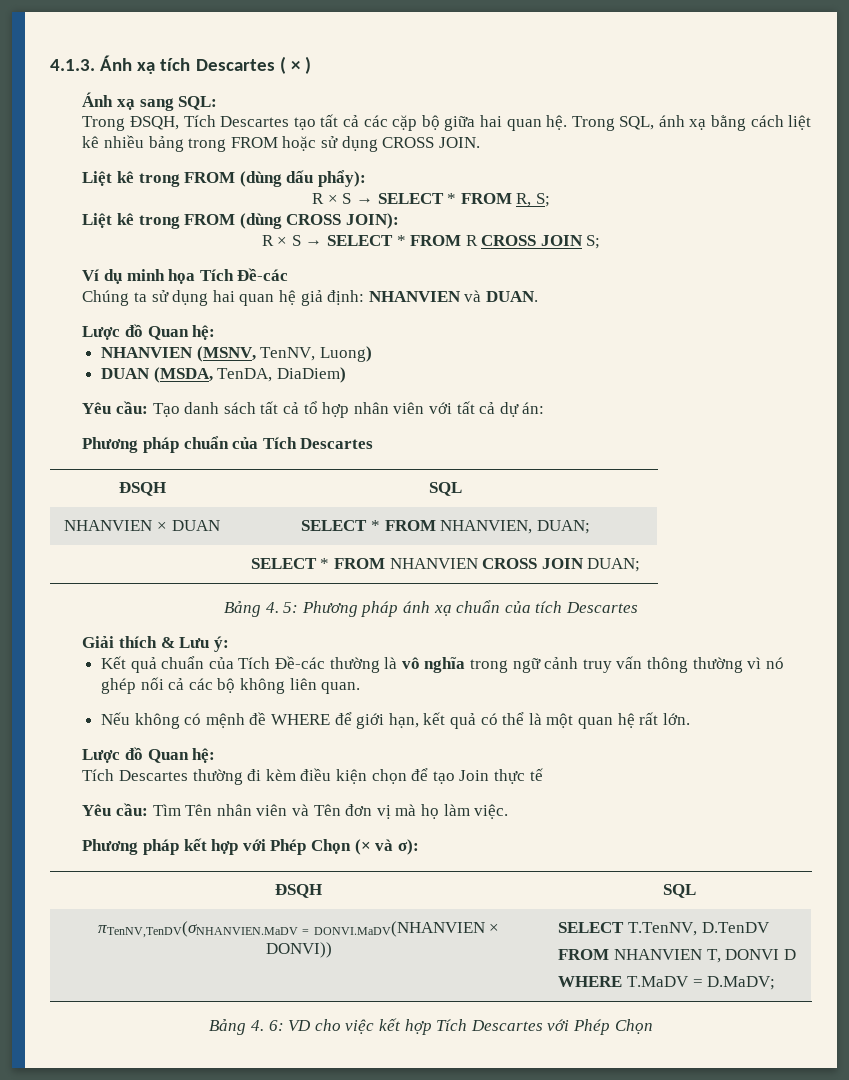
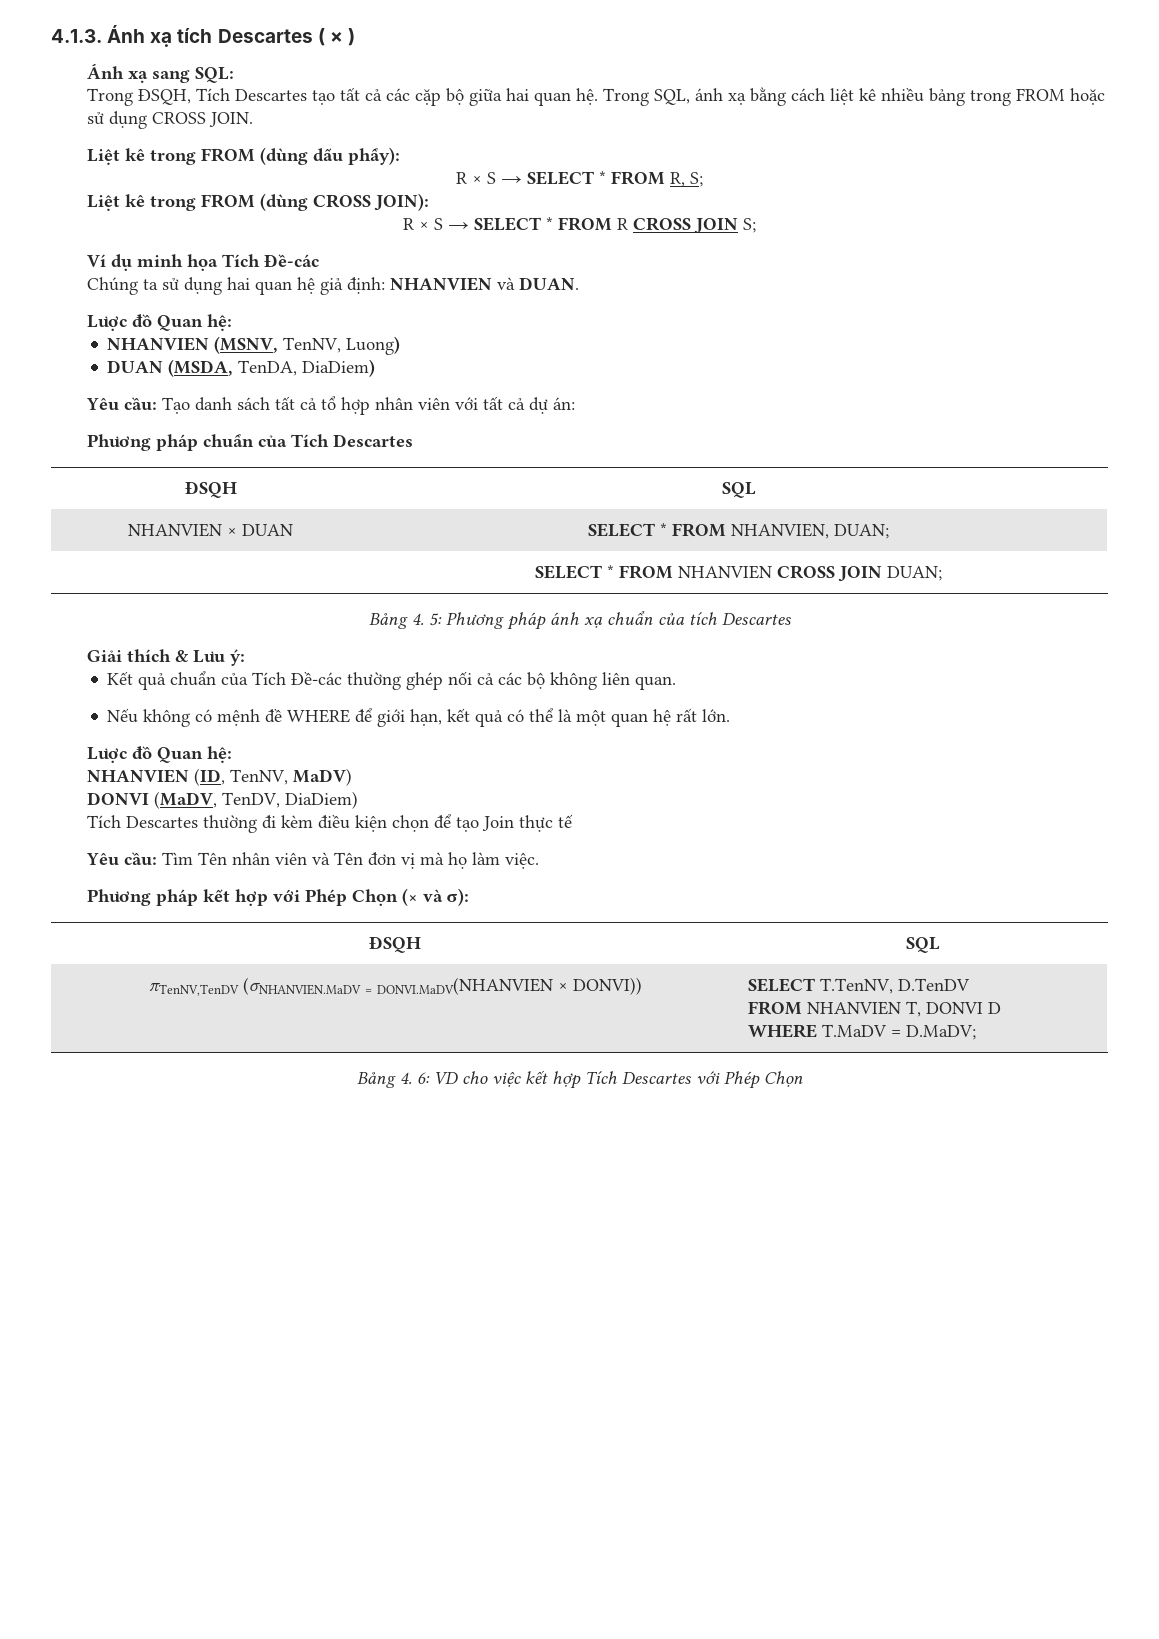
[384,656,784,673] là vô nghĩa trong ngữ cảnh truy vấn thông thường vì nó -> (402, 681) none
(216, 755) none -> [86,768,352,786] [86,791,358,809] // NHANVIEN (ID, TenNV, MaDV) // DONVI (MaDV, TenDV, DiaDiem)
[97,921,298,938] πTenNV,TenDV(σNHANVIEN.MaDV -> [148,977,361,996] πTenNV,TenDV (σNHANVIEN.MaDV

